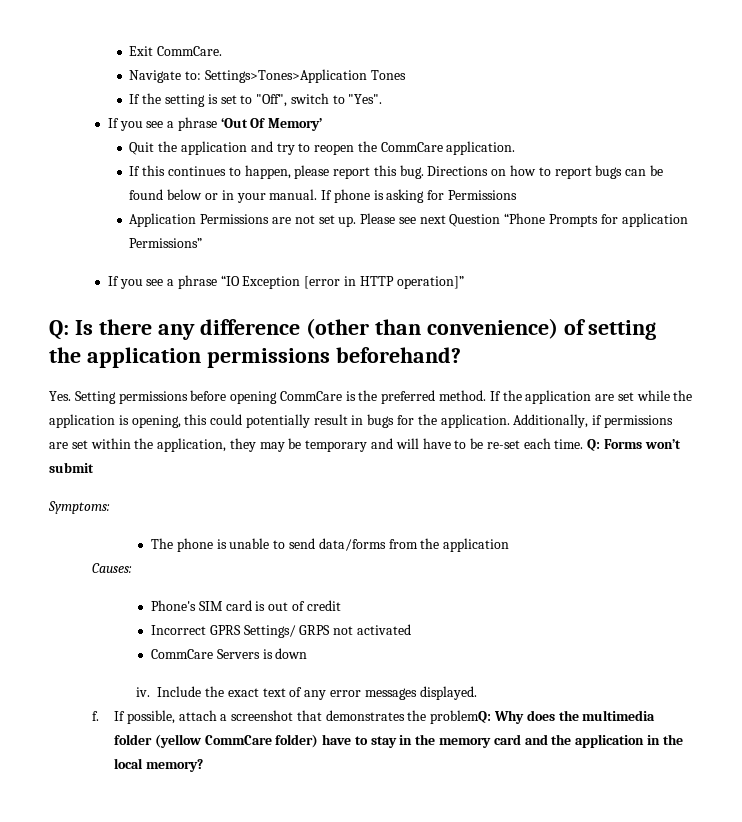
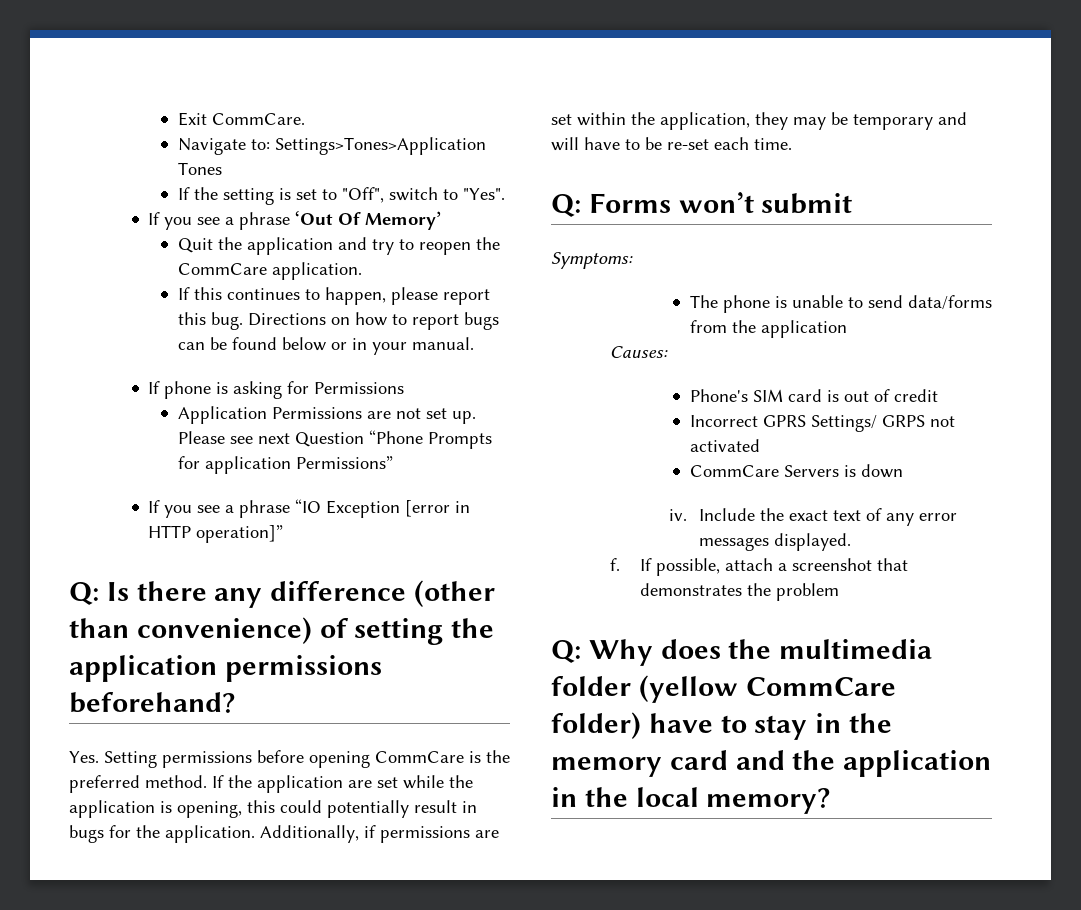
(318, 194) none -> (475, 343) //
(584, 444) none -> (792, 144) //
[430,710,492,724] problemQ: -> [775,583,839,601] [551,640,581,663] problem // Q:

